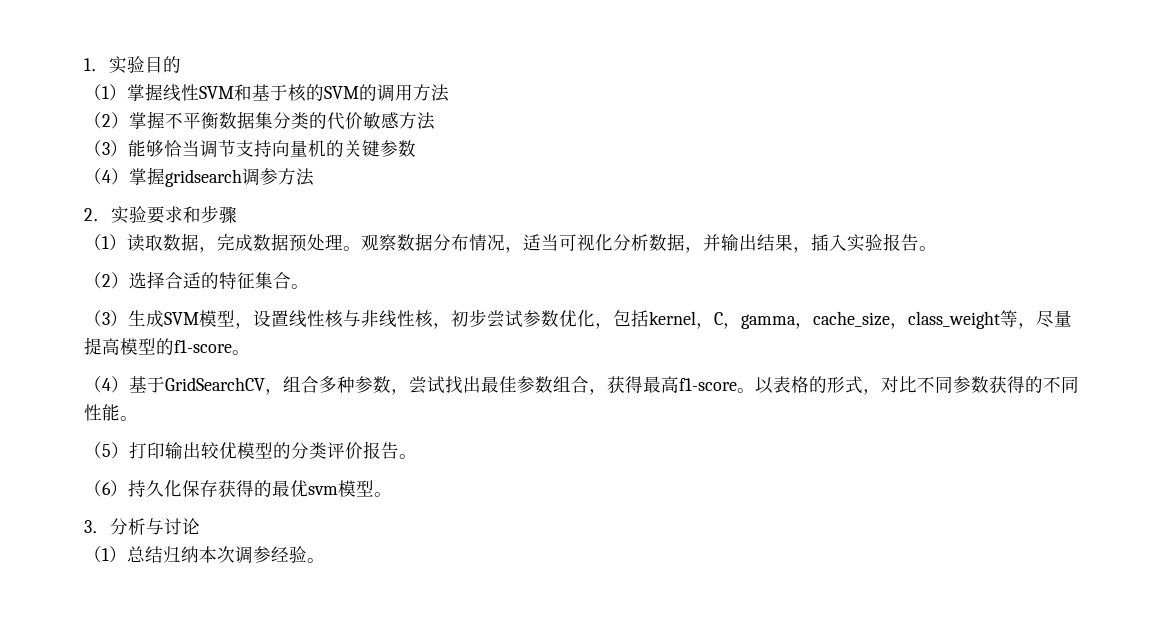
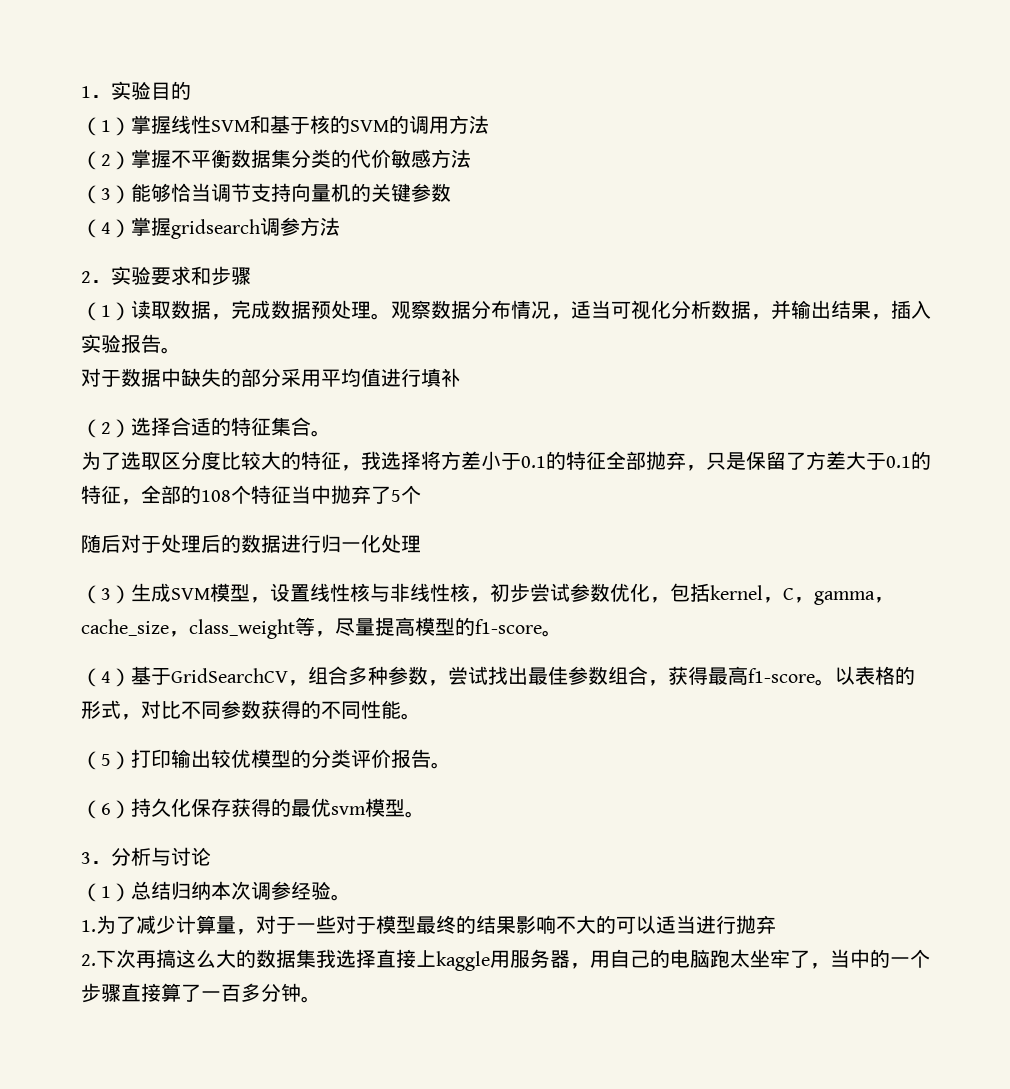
(937, 248) none -> [81,368,461,387] // 对于数据中缺失的部分采用平均值进行填补
(309, 286) none -> [81,451,931,471] [81,485,421,505] [81,534,421,553] // 为了选取区分度比较大的特征，我选择将方差小于0.1的特征全部抛弃，只是保留了方差大于0.1的特征，全部的108个特征当中抛弃了5个 // 随后对于处理后的数据进行归一化处理
(325, 560) none -> [81,915,776,935] [81,949,930,971] [81,983,321,1003] // 1.为了减少计算量，对于一些对于模型最终的结果影响不大的可以适当进行抛弃 // 2.下次再搞这么大的数据集我选择直接上kaggle用服务器，用自己的电脑跑太坐牢了，当中的一个步骤直接算了一百多分钟。

